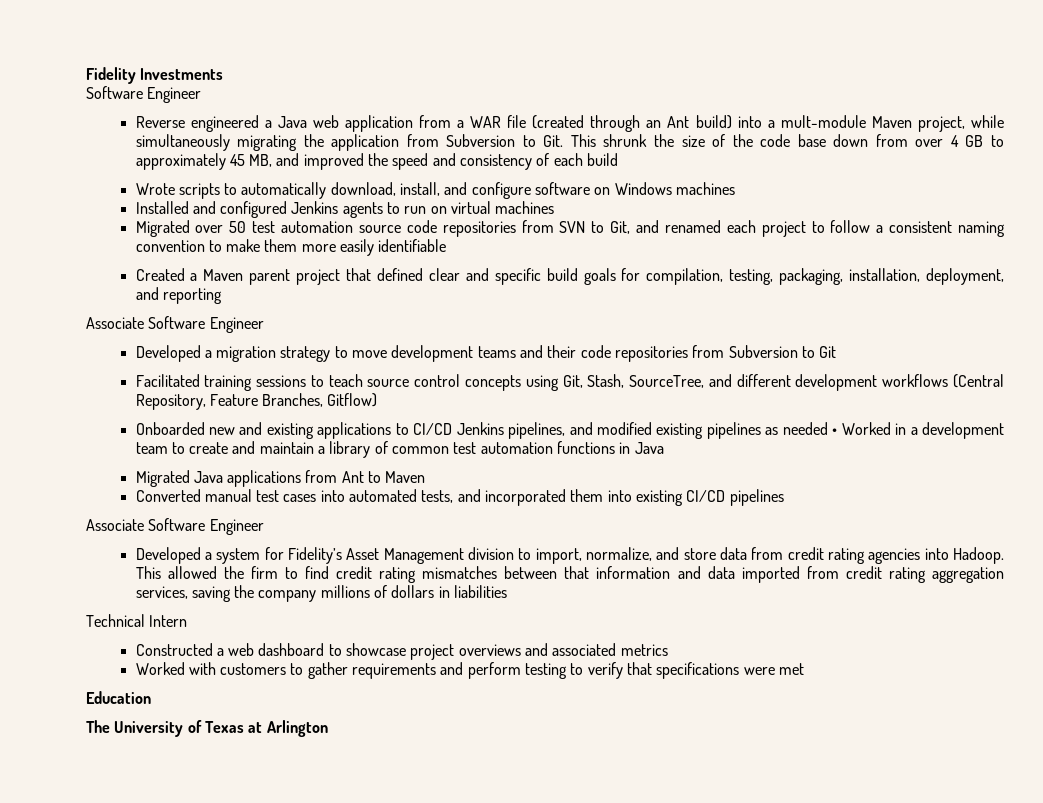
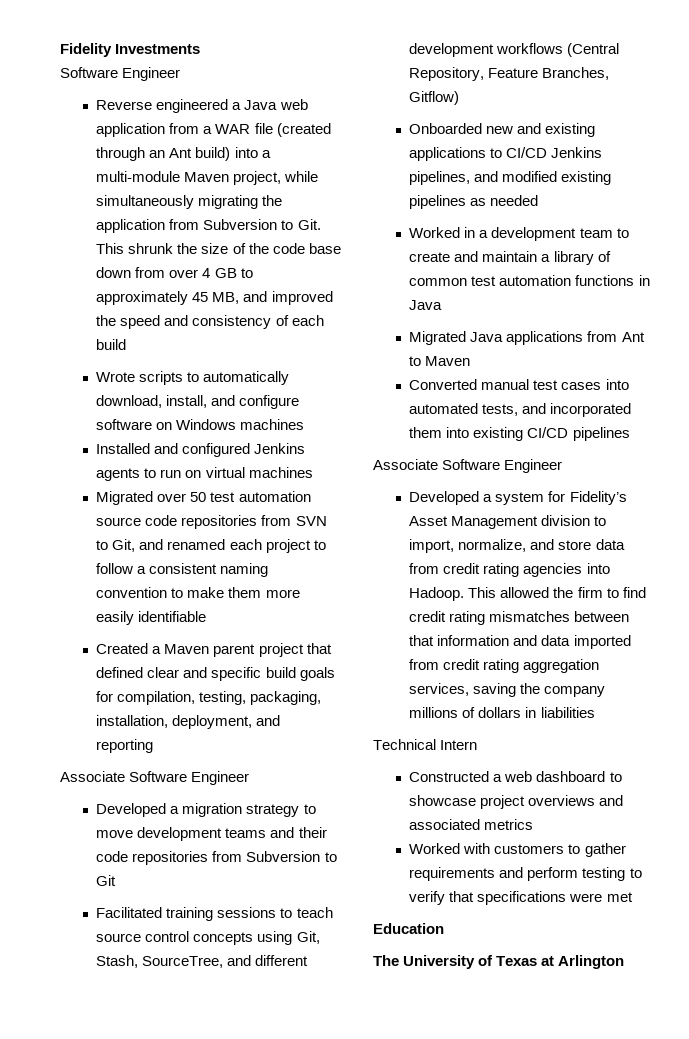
[780,115,866,128] mult-module -> [96,171,181,182] multi-module
[832,428,838,435] • -> (539, 200) //

